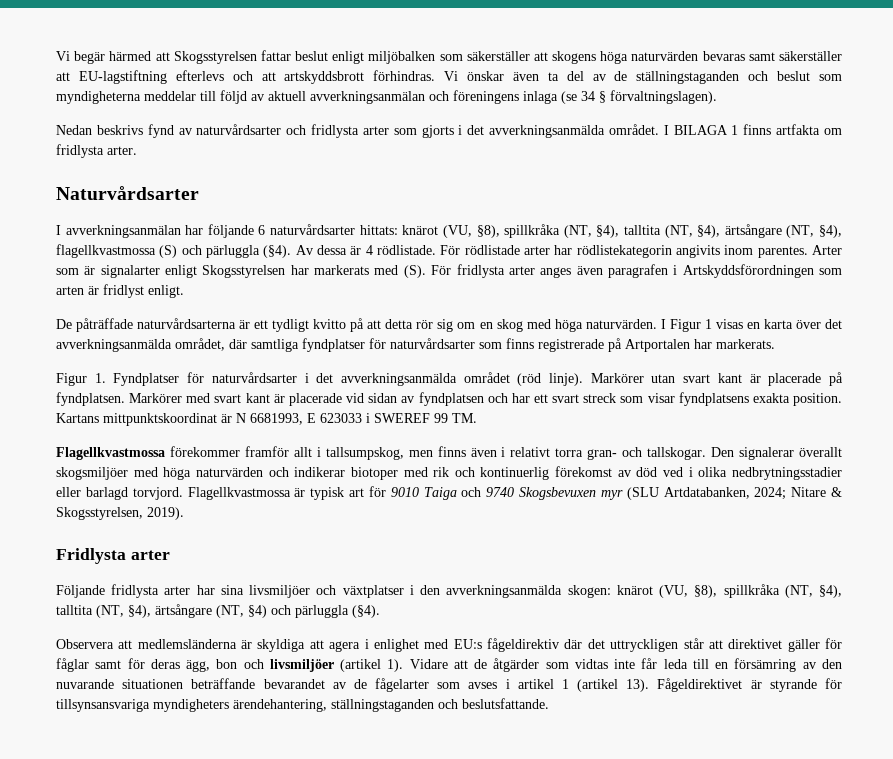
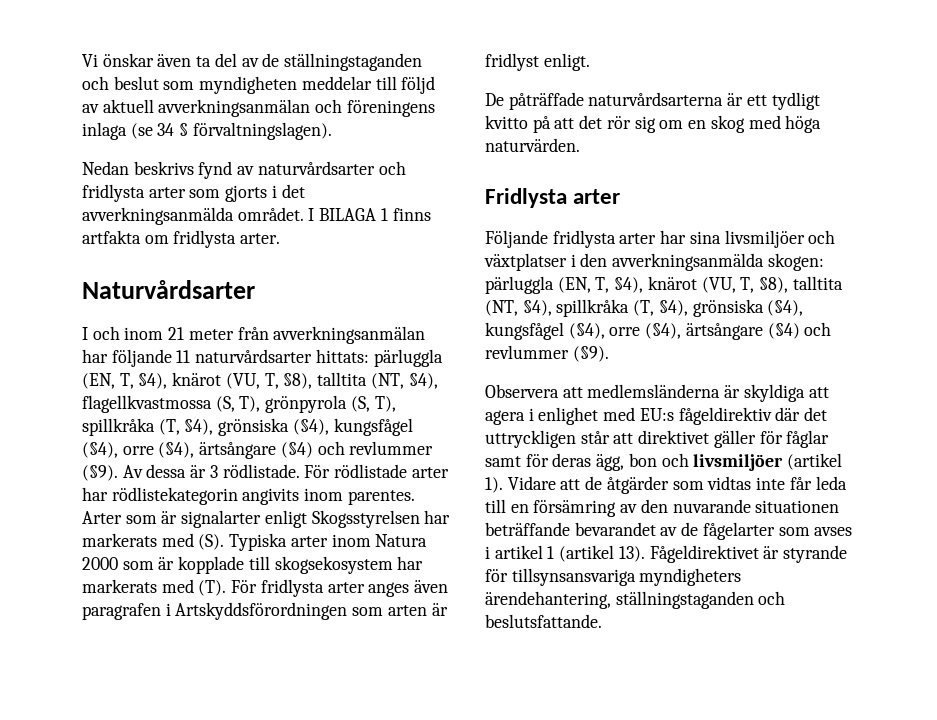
[56,50,842,64] [56,70,459,84] Vi begär härmed att Skogsstyrelsen fattar beslut enligt miljöbalken som säkerställer att skogens höga naturvärden bevaras samt säkerställer att EU-lagstiftning efterlevs och att artskyddsbrott förhindras. Vi -> [82,54,98,67] Vi
[56,91,141,104] myndigheterna -> [199,76,298,94] myndigheten
(61, 230) none -> [92,326,269,340] och inom 21 meter från
[258,225,266,235] 6 -> [176,350,191,363] 11
[402,224,842,238] [56,244,292,258] knärot (VU, §8), spillkråka (NT, §4), talltita (NT, §4), ärtsångare (NT, §4), flagellkvastmossa (S) och pärluggla (§4). -> [373,349,443,367] [82,372,438,389] [82,395,396,413] [82,418,413,436] [82,441,434,459] [82,465,118,481] pärluggla (EN, T, §4), knärot (VU, T, §8), talltita (NT, §4), flagellkvastmossa (S, T), grönpyrola (S, T), spillkråka (T, §4), grönsiska (§4), kungsfågel (§4), orre (§4), ärtsångare (§4) och revlummer (§9).
[365,245,373,255] 4 -> [209,465,218,478] 3
(426, 271) none -> [229,533,428,551] [82,556,424,574] [82,579,227,596] Typiska arter inom Natura 2000 som är kopplade till skogsekosystem har markerats med (T).
[385,319,414,329] detta -> [579,115,603,129] det
[660,319,842,332] [56,338,775,352] [56,372,844,386] [56,392,842,406] [56,413,477,426] [56,446,843,460] [56,466,842,480] [56,486,843,500] [56,507,184,520] I Figur 1 visas en karta över det avverkningsanmälda området, där samtliga fyndplatser för naturvårdsarter som finns registrerade på Artportalen har markerats. // Figur 1. Fyndplatser för naturvårdsarter i det avverkningsanmälda området (röd linje). Markörer utan svart kant är placerade på fyndplatsen. Markörer med svart kant är placerade vid sidan av fyndplatsen och har ett svart streck som visar fyndplatsens exakta position. Kartans mittpunktskoordinat är N 6681993, E 623033 i SWEREF 99 TM. // Flagellkvastmossa förekommer framför allt i tallsumpskog, men finns även i relativt torra gran- och tallskogar. Den signalerar överallt skogsmiljöer med höga naturvärden och indikerar biotoper med rik och kontinuerlig förekomst av död ved i olika nedbrytningsstadier eller barlagd torvjord. Flagellkvastmossa är typisk art för 9010 Taiga och 9740 Skogsbevuxen myr (SLU Artdatabanken, 2024; Nitare & Skogsstyrelsen, 2019). -> (580, 145) none
[616,584,843,598] [56,604,380,618] knärot (VU, §8), spillkråka (NT, §4), talltita (NT, §4), ärtsångare (NT, §4) och pärluggla (§4). -> [485,276,843,294] [485,299,804,317] [485,322,832,340] [485,345,609,362] pärluggla (EN, T, §4), knärot (VU, T, §8), talltita (NT, §4), spillkråka (T, §4), grönsiska (§4), kungsfågel (§4), orre (§4), ärtsångare (§4) och revlummer (§9).

